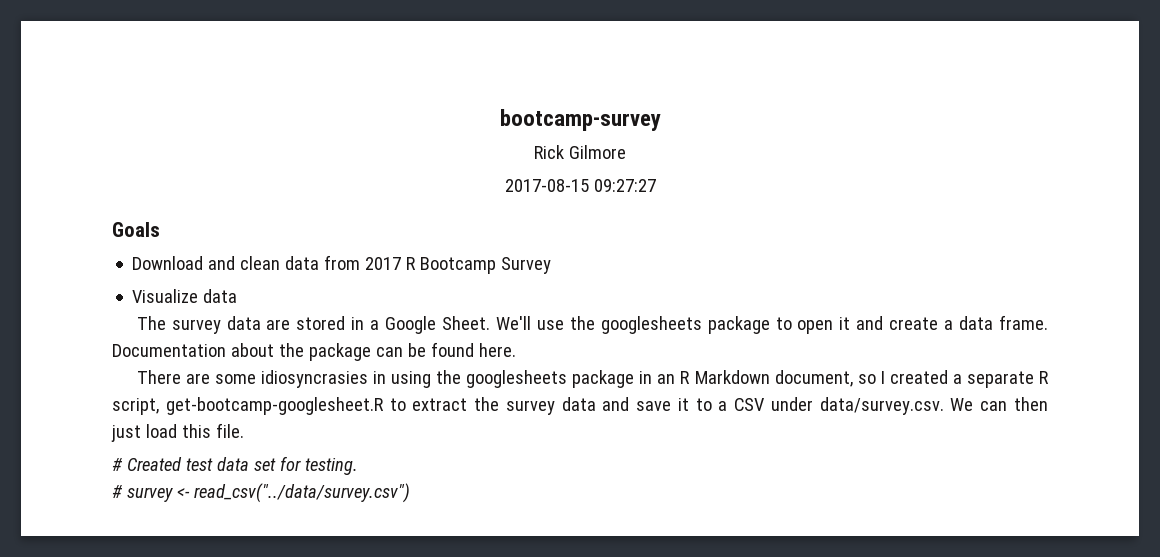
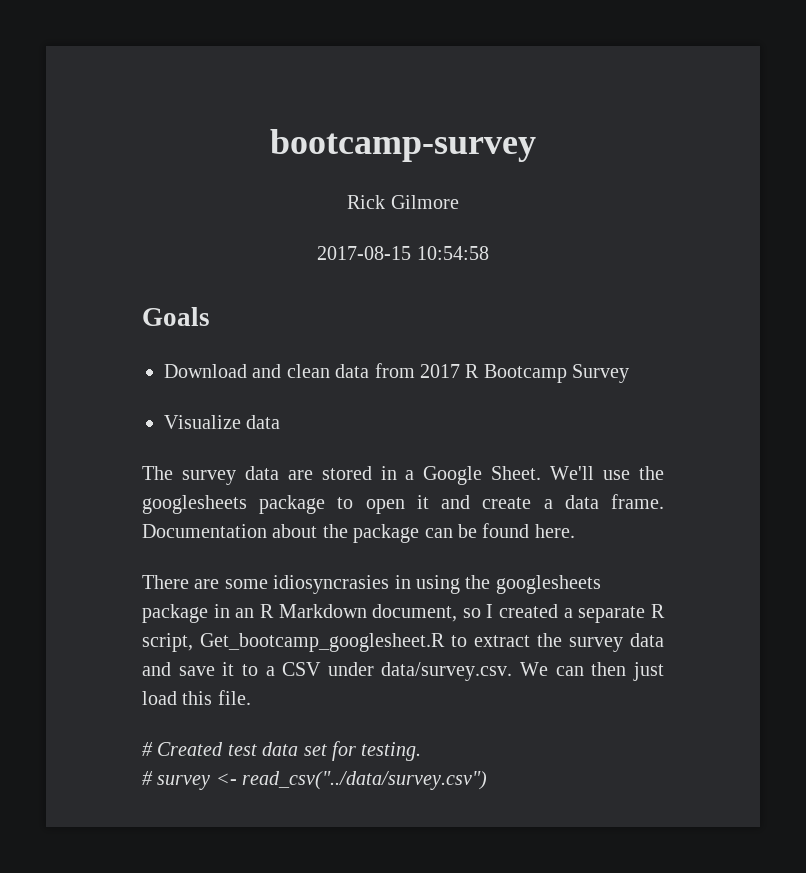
[593,179,656,192] 09:27:27 -> [416,246,489,260] 10:54:58
[165,397,384,415] get-bootcamp-googlesheet.R -> [200,633,445,652] Get_bootcamp_googlesheet.R

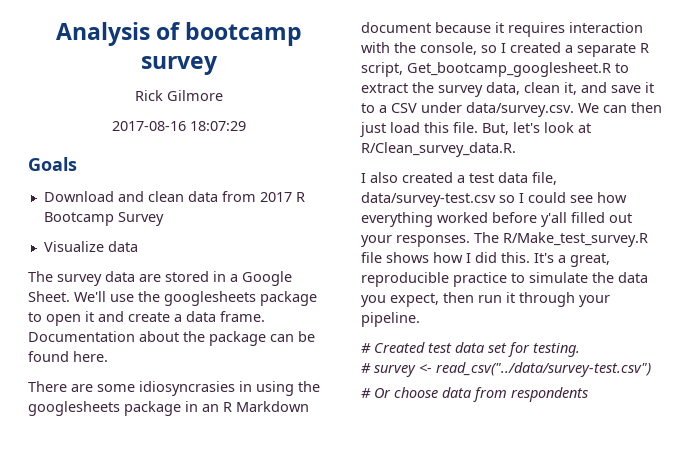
[270,129,536,162] bootcamp-survey -> [55,22,303,46] [141,56,218,75] Analysis of bootcamp survey
[317,246,489,260] 2017-08-15 10:54:58 -> [112,121,246,131] 2017-08-16 18:07:29
[372,604,458,622] document, -> [361,22,643,37] [361,42,477,55] document because it requires interaction with the console,
[630,633,664,647] data -> [486,82,577,95] data, clean it,
(251, 697) none -> [482,122,591,135] [361,142,516,157] [361,172,557,185] [361,192,627,207] [361,212,632,227] [361,232,648,247] [361,252,610,267] [361,272,648,287] [361,292,610,307] [361,312,420,327] But, let's look at R/Clean_survey_data.R. // I also created a test data file, data/survey-test.csv so I could see how everything worked before y'all filled out your responses. The R/Make_test_survey.R file shows how I did this. It's a great, reproducible practice to simulate the data you expect, then run it through your pipeline.
[242,771,488,790] read_csv("../data/survey.csv") -> [436,362,651,377] [361,387,588,402] read_csv("../data/survey-test.csv") // # Or choose data from respondents

